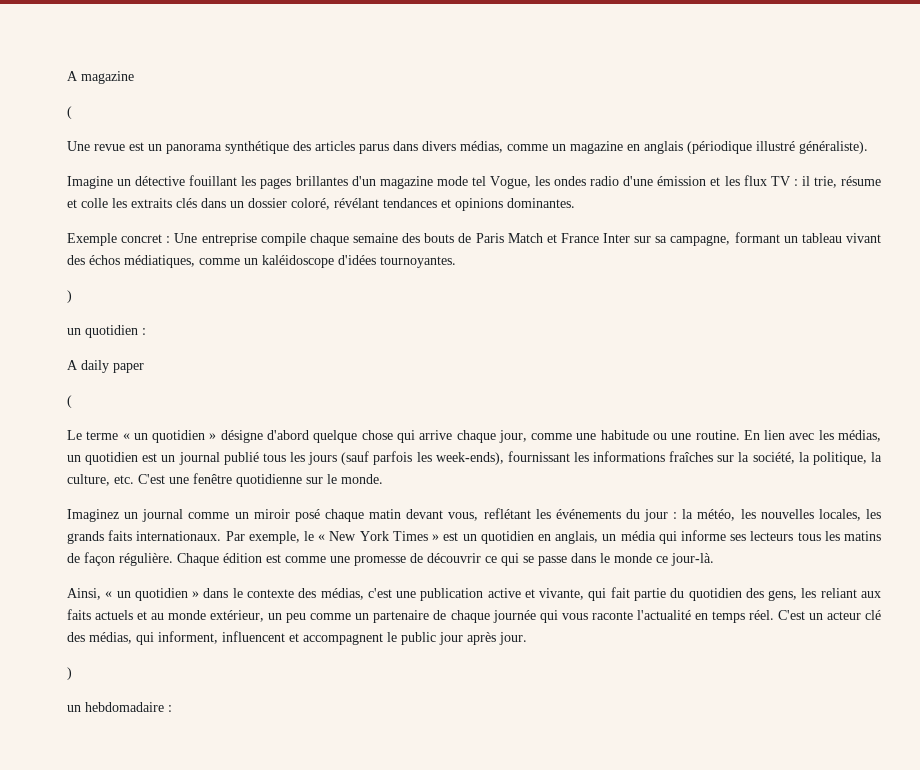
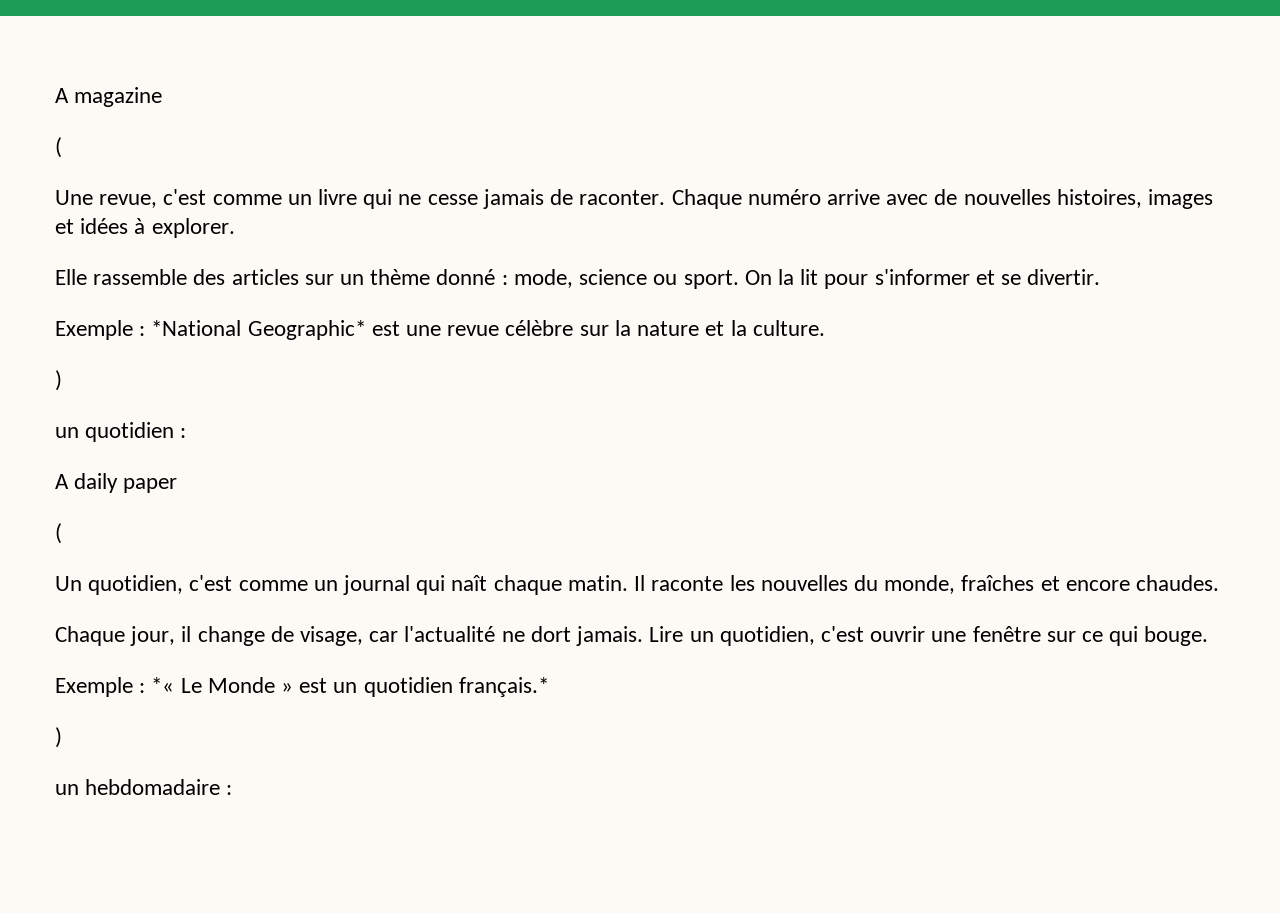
[94,141,868,154] [67,175,882,189] [67,198,575,211] [67,232,881,246] [67,255,456,268] revue est un panorama synthétique des articles parus dans divers médias, comme un magazine en anglais (périodique illustré généraliste). // Imagine un détective fouillant les pages brillantes d'un magazine mode tel Vogue, les ondes radio d'une émission et les flux TV : il trie, résume et colle les extraits clés dans un dossier coloré, révélant tendances et opinions dominantes. // Exemple concret : Une entreprise compile chaque semaine des bouts de Paris Match et France Inter sur sa campagne, formant un tableau vivant des échos médiatiques, comme un kaléidoscope d'idées tournoyantes. -> [99,189,1213,209] [55,218,235,238] [55,269,1101,289] [55,320,825,340] revue, c'est comme un livre qui ne cesse jamais de raconter. Chaque numéro arrive avec de nouvelles histoires, images et idées à explorer. // Elle rassemble des articles sur un thème donné : mode, science ou sport. On la lit pour s'informer et se divertir. // Exemple : *National Geographic* est une revue célèbre sur la nature et la culture.
[67,430,881,443] [67,451,882,465] [67,473,383,487] [67,508,881,522] [67,530,882,544] [67,552,714,566] [67,587,881,601] [67,609,881,623] [67,631,527,645] Le terme « un quotidien » désigne d'abord quelque chose qui arrive chaque jour, comme une habitude ou une routine. En lien avec les médias, un quotidien est un journal publié tous les jours (sauf parfois les week-ends), fournissant les informations fraîches sur la société, la politique, la culture, etc. C'est une fenêtre quotidienne sur le monde. // Imaginez un journal comme un miroir posé chaque matin devant vous, reflétant les événements du jour : la météo, les nouvelles locales, les grands faits internationaux. Par exemple, le « New York Times » est un quotidien en anglais, un média qui informe ses lecteurs tous les matins de façon régulière. Chaque édition est comme une promesse de découvrir ce qui se passe dans le monde ce jour-là. // Ainsi, « un quotidien » dans le contexte des médias, c'est une publication active et vivante, qui fait partie du quotidien des gens, les reliant aux faits actuels et au monde extérieur, un peu comme un partenaire de chaque journée qui vous raconte l'actualité en temps réel. C'est un acteur clé des médias, qui informent, influencent et accompagnent le public jour après jour. -> [55,575,1219,595] [55,626,1209,646] [55,677,549,697] Un quotidien, c'est comme un journal qui naît chaque matin. Il raconte les nouvelles du monde, fraîches et encore chaudes. // Chaque jour, il change de visage, car l'actualité ne dort jamais. Lire un quotidien, c'est ouvrir une fenêtre sur ce qui bouge. // Exemple : *« Le Monde » est un quotidien français.*

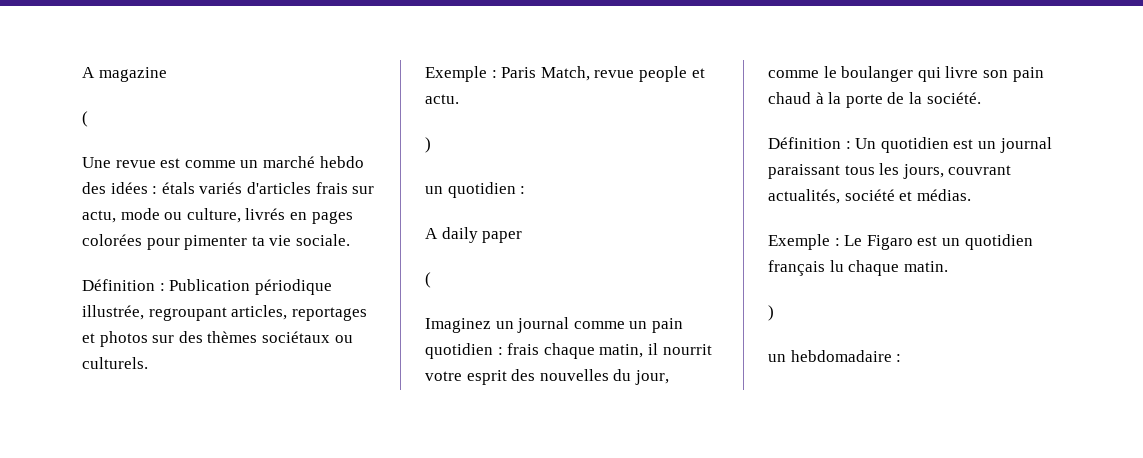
[99,189,1213,209] [55,218,235,238] [55,269,1101,289] [55,320,825,340] revue, c'est comme un livre qui ne cesse jamais de raconter. Chaque numéro arrive avec de nouvelles histoires, images et idées à explorer. // Elle rassemble des articles sur un thème donné : mode, science ou sport. On la lit pour s'informer et se divertir. // Exemple : *National Geographic* est une revue célèbre sur la nature et la culture. -> [115,156,364,168] [82,182,375,194] [82,208,353,224] [82,234,350,250] [82,279,332,295] [82,305,367,321] [82,331,353,347] [82,357,148,369] [425,66,705,82] [425,94,459,104] revue est comme un marché hebdo des idées : étals variés d'articles frais sur actu, mode ou culture, livrés en pages colorées pour pimenter ta vie sociale. // Définition : Publication périodique illustrée, regroupant articles, reportages et photos sur des thèmes sociétaux ou culturels. // Exemple : Paris Match, revue people et actu.
[55,575,1219,595] [55,626,1209,646] [55,677,549,697] Un quotidien, c'est comme un journal qui naît chaque matin. Il raconte les nouvelles du monde, fraîches et encore chaudes. // Chaque jour, il change de visage, car l'actualité ne dort jamais. Lire un quotidien, c'est ouvrir une fenêtre sur ce qui bouge. // Exemple : *« Le Monde » est un quotidien français.* -> [425,317,683,333] [425,343,712,359] [425,369,669,385] [768,66,1044,82] [768,92,981,108] [768,137,1052,153] [768,163,1012,179] [768,189,971,204] [768,234,1033,250] [768,260,948,276] Imaginez un journal comme un pain quotidien : frais chaque matin, il nourrit votre esprit des nouvelles du jour, comme le boulanger qui livre son pain chaud à la porte de la société. // Définition : Un quotidien est un journal paraissant tous les jours, couvrant actualités, société et médias. // Exemple : Le Figaro est un quotidien français lu chaque matin.

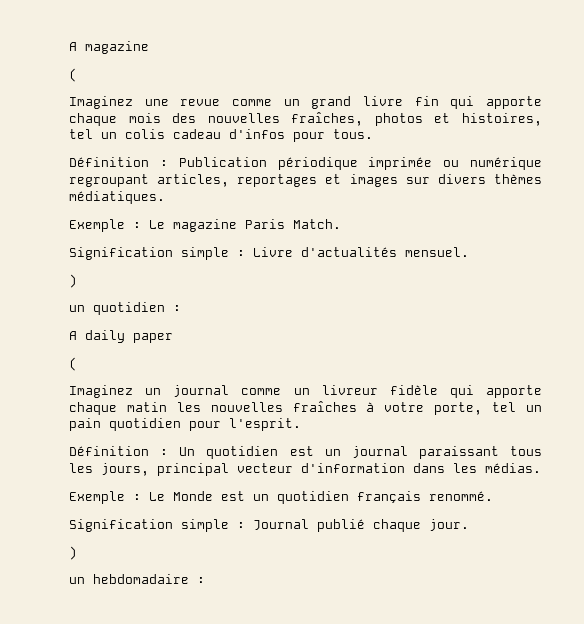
[82,156,364,168] [82,182,375,194] [82,208,353,224] [82,234,350,250] Une revue est comme un marché hebdo des idées : étals variés d'articles frais sur actu, mode ou culture, livrés en pages colorées pour pimenter ta vie sociale. -> [69,96,542,109] [69,112,542,126] [69,129,373,142] Imaginez une revue comme un grand livre fin qui apporte chaque mois des nouvelles fraîches, photos et histoires, tel un colis cadeau d'infos pour tous.
[82,305,144,320] illustrée, -> [368,157,542,170] imprimée ou numérique
[99,331,353,347] [82,357,148,369] [425,66,705,82] [425,94,459,104] photos sur des thèmes sociétaux ou culturels. // Exemple : Paris Match, revue people et actu. -> [349,174,543,187] [69,191,165,204] [69,219,341,232] [69,247,469,260] images sur divers thèmes médiatiques. // Exemple : Le magazine Paris Match. // Signification simple : Livre d'actualités mensuel.
[651,318,683,333] [425,343,712,359] [425,369,669,385] [768,66,1044,82] [768,92,981,108] pain quotidien : frais chaque matin, il nourrit votre esprit des nouvelles du jour, comme le boulanger qui livre son pain chaud à la porte de la société. -> [321,385,542,398] [69,401,543,415] [69,418,301,431] livreur fidèle qui apporte chaque matin les nouvelles fraîches à votre porte, tel un pain quotidien pour l'esprit.
[948,165,1012,175] [768,189,913,204] couvrant actualités, société et -> [157,463,477,476] principal vecteur d'information dans les
[866,235,913,250] Figaro -> [173,491,213,501] Monde
[829,260,948,276] lu chaque matin. -> [429,491,493,501] [69,519,469,532] renommé. // Signification simple : Journal publié chaque jour.

